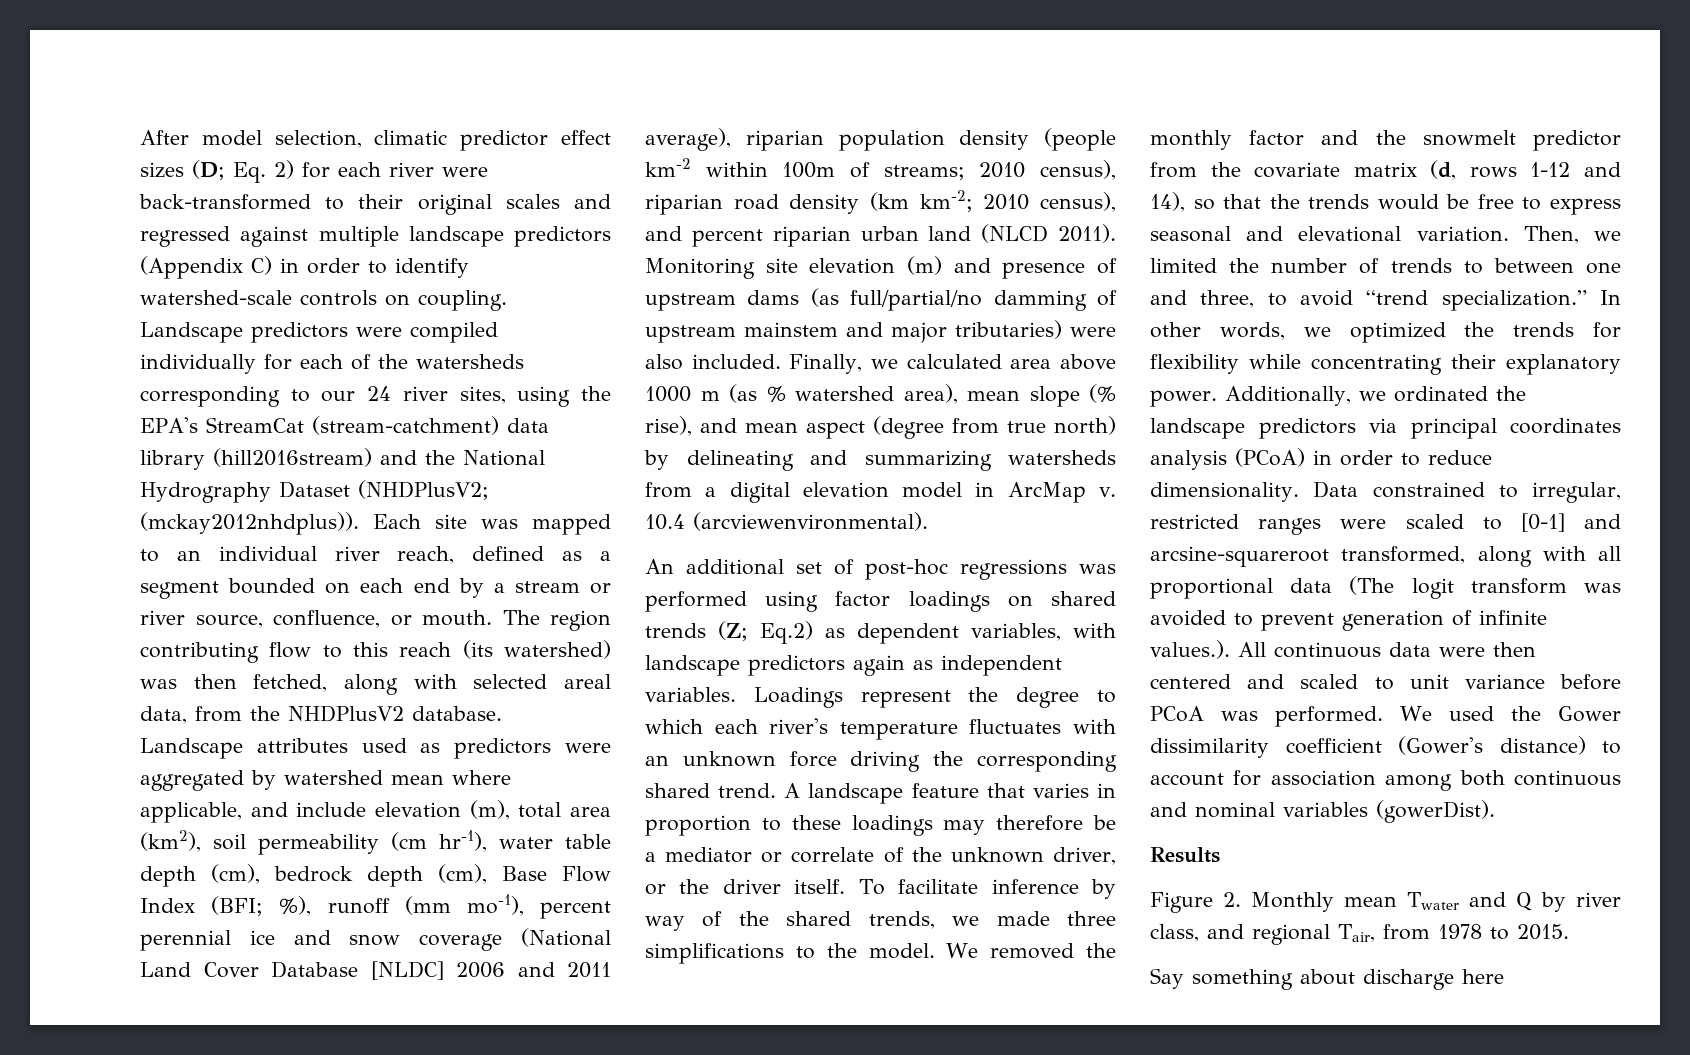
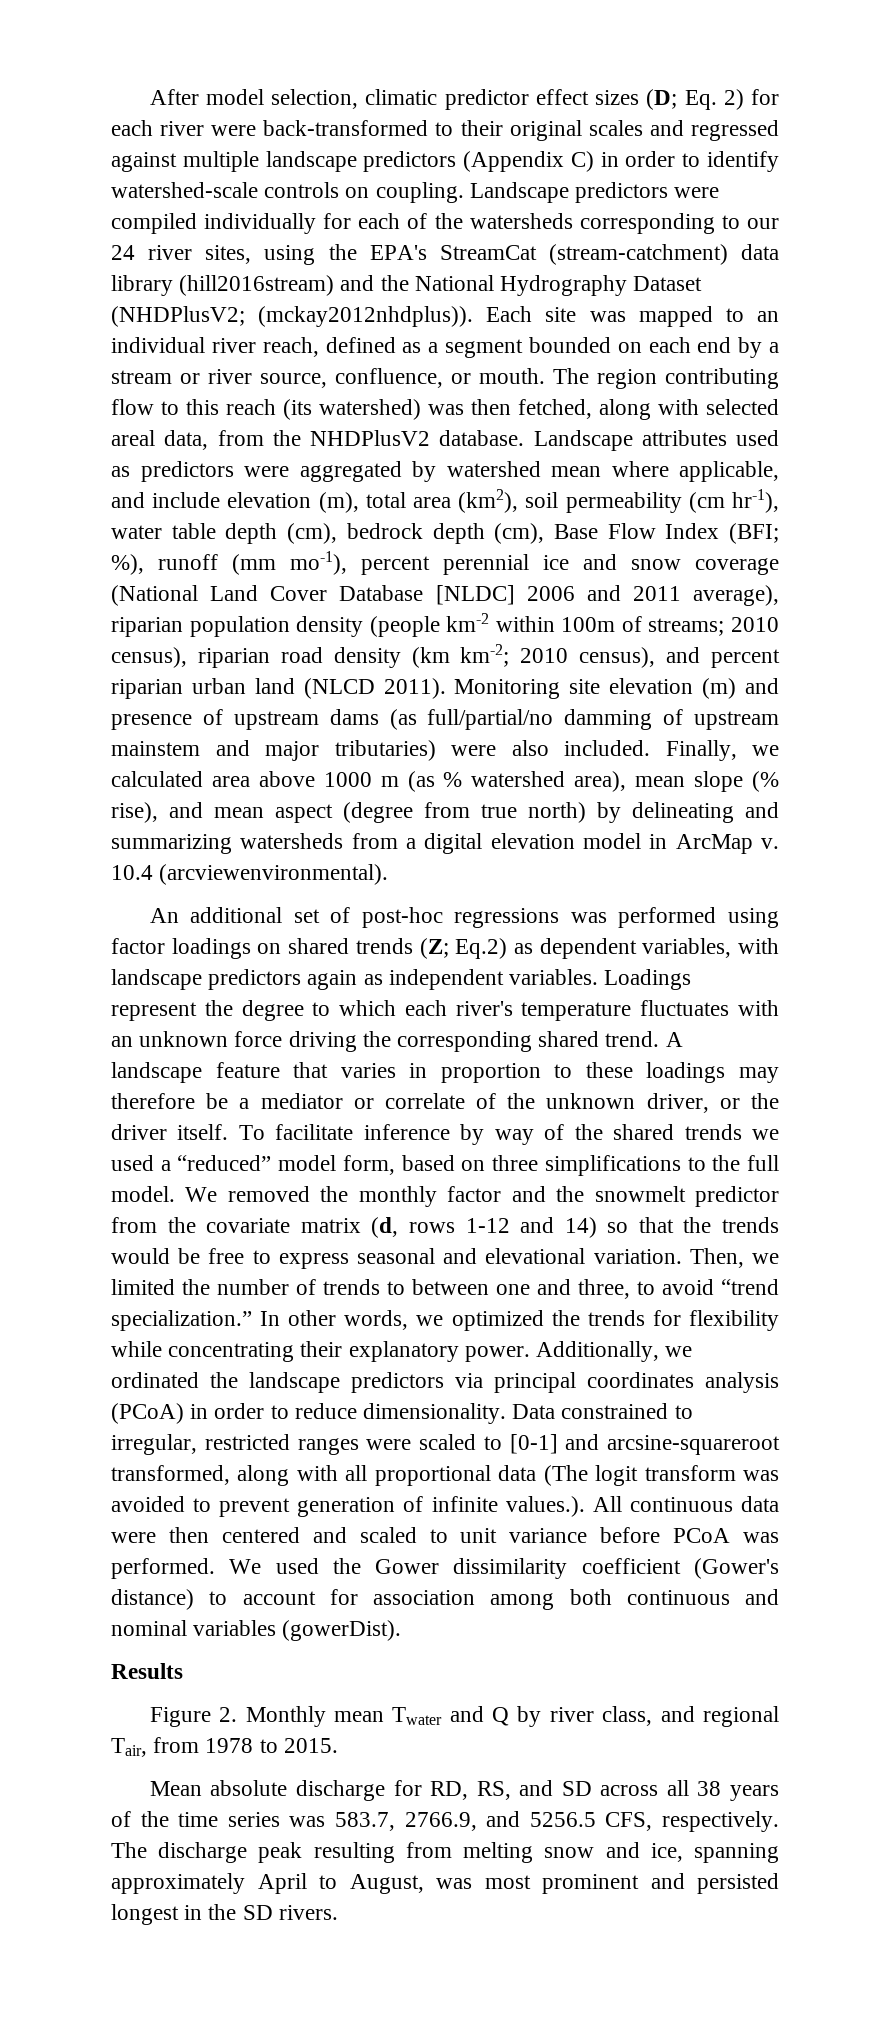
[868,911,1050,929] trends, we made -> [684,1124,779,1140] [111,1155,486,1175] trends we used a “reduced” model form, based on
(857, 950) none -> [747,1155,780,1171] full
[1150,192,1185,212] 14), -> [564,1217,597,1238] 14)
[1150,968,1504,990] Say something about discharge here -> [149,1780,779,1801] [111,1811,780,1832] [111,1842,779,1863] [111,1873,779,1894] [111,1904,338,1925] Mean absolute discharge for RD, RS, and SD across all 38 years of the time series was 583.7, 2766.9, and 5256.5 CFS, respectively. The discharge peak resulting from melting snow and ice, spanning approximately April to August, was most prominent and persisted longest in the SD rivers.

